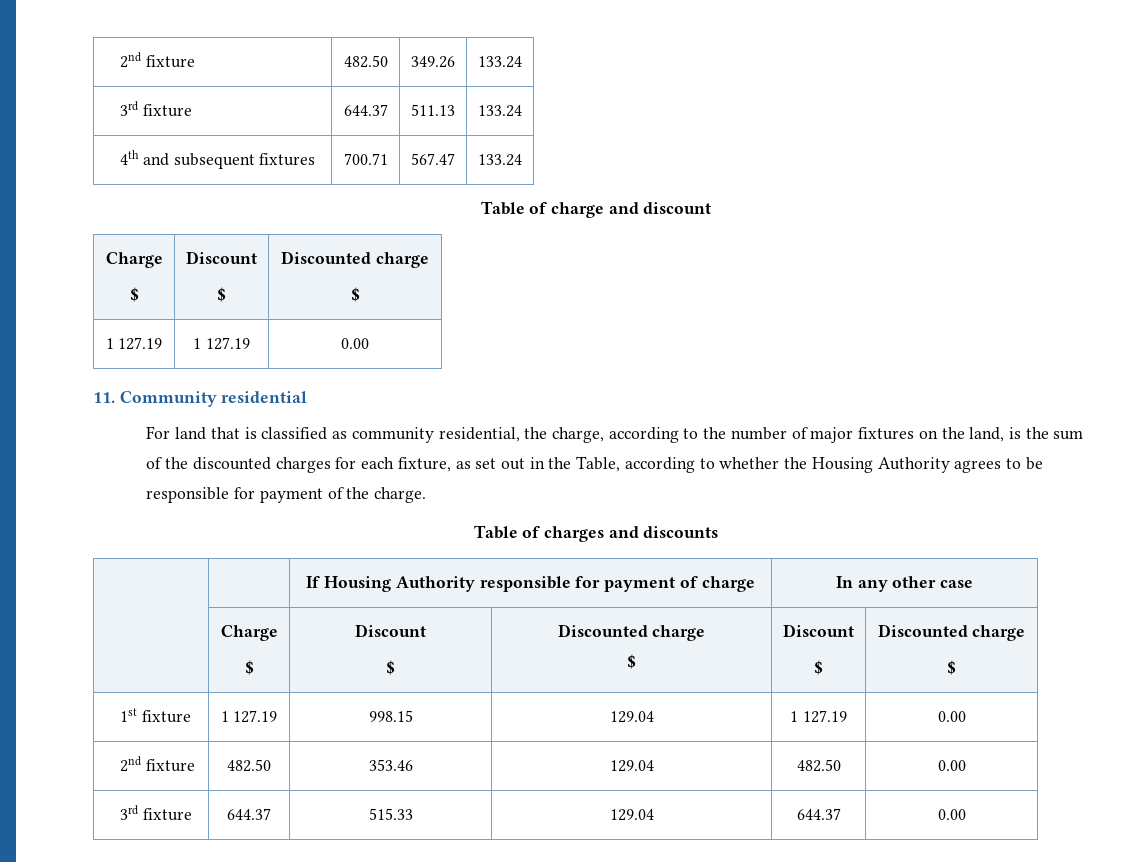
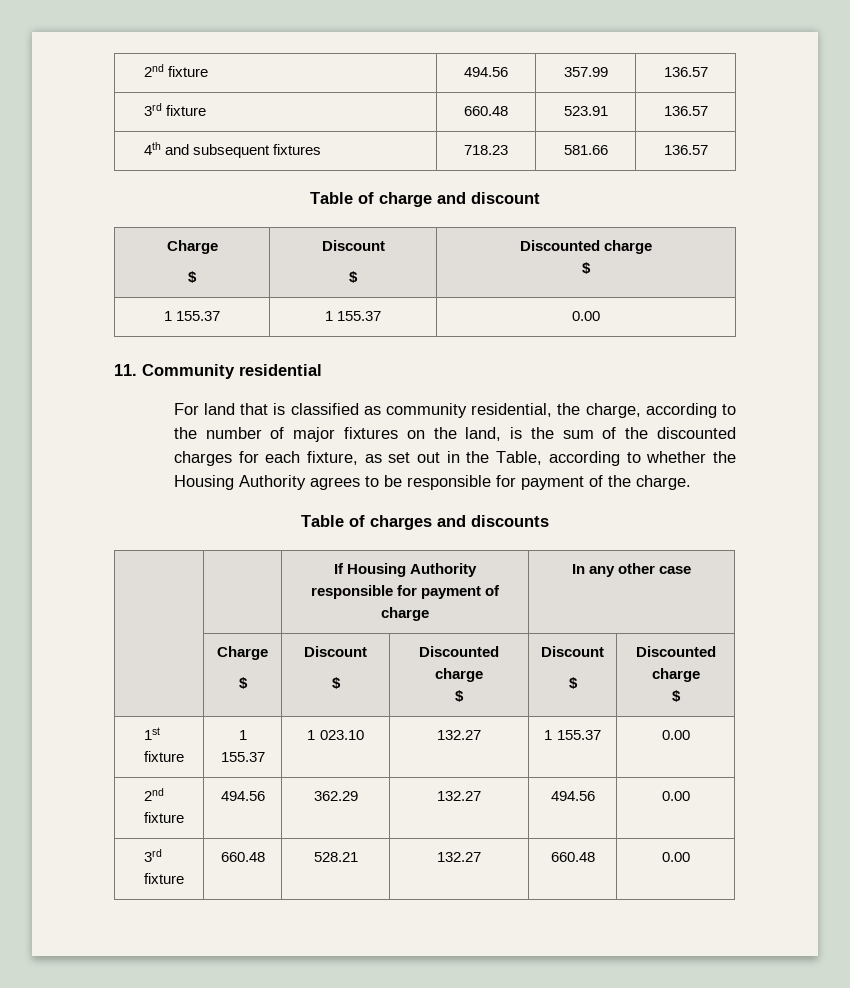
[120,52,195,68] [343,55,388,68] [411,56,455,68] [478,56,522,68] [120,101,192,117] [343,104,388,116] [411,104,455,116] [478,105,522,117] 2nd fixture | 482.50 | 349.26 | 133.24 // 3rd fixture | 644.37 | 511.13 | 133.24 -> [144,64,209,77] [464,67,508,77] [563,67,608,77] [663,67,708,77] [144,103,207,116] [464,106,508,116] [563,106,608,116] [663,106,708,116] 2nd fixture | 494.56 | 357.99 | 136.57 // 3rd fixture | 660.48 | 523.91 | 136.57
[343,153,388,165] [411,153,455,165] [478,154,522,166] 700.71 | 567.47 | 133.24 -> [464,145,508,155] [563,145,608,155] [663,145,708,155] 718.23 | 581.66 | 136.57
[118,337,163,350] [193,337,250,350] 127.19 | 1 127.19 -> [176,311,221,321] [324,311,382,321] 155.37 | 1 155.37
[233,710,278,723] [368,710,413,722] [609,711,654,723] [790,710,847,723] 127.19 | 998.15 | 129.04 | 1 127.19 -> [220,752,265,762] [307,730,364,740] [437,730,481,740] [544,730,601,740] 155.37 | 1 023.10 | 132.27 | 1 155.37
[227,759,271,772] [368,759,413,771] [609,760,654,772] [796,759,841,772] 482.50 | 353.46 | 129.04 | 482.50 -> [220,791,265,801] [313,791,358,801] [437,791,481,801] [550,791,595,801] 494.56 | 362.29 | 132.27 | 494.56
[227,808,271,820] [368,808,413,820] [609,809,654,821] [796,808,841,820] 644.37 | 515.33 | 129.04 | 644.37 -> [220,852,265,862] [313,852,358,862] [437,852,481,862] [550,852,595,862] 660.48 | 528.21 | 132.27 | 660.48

